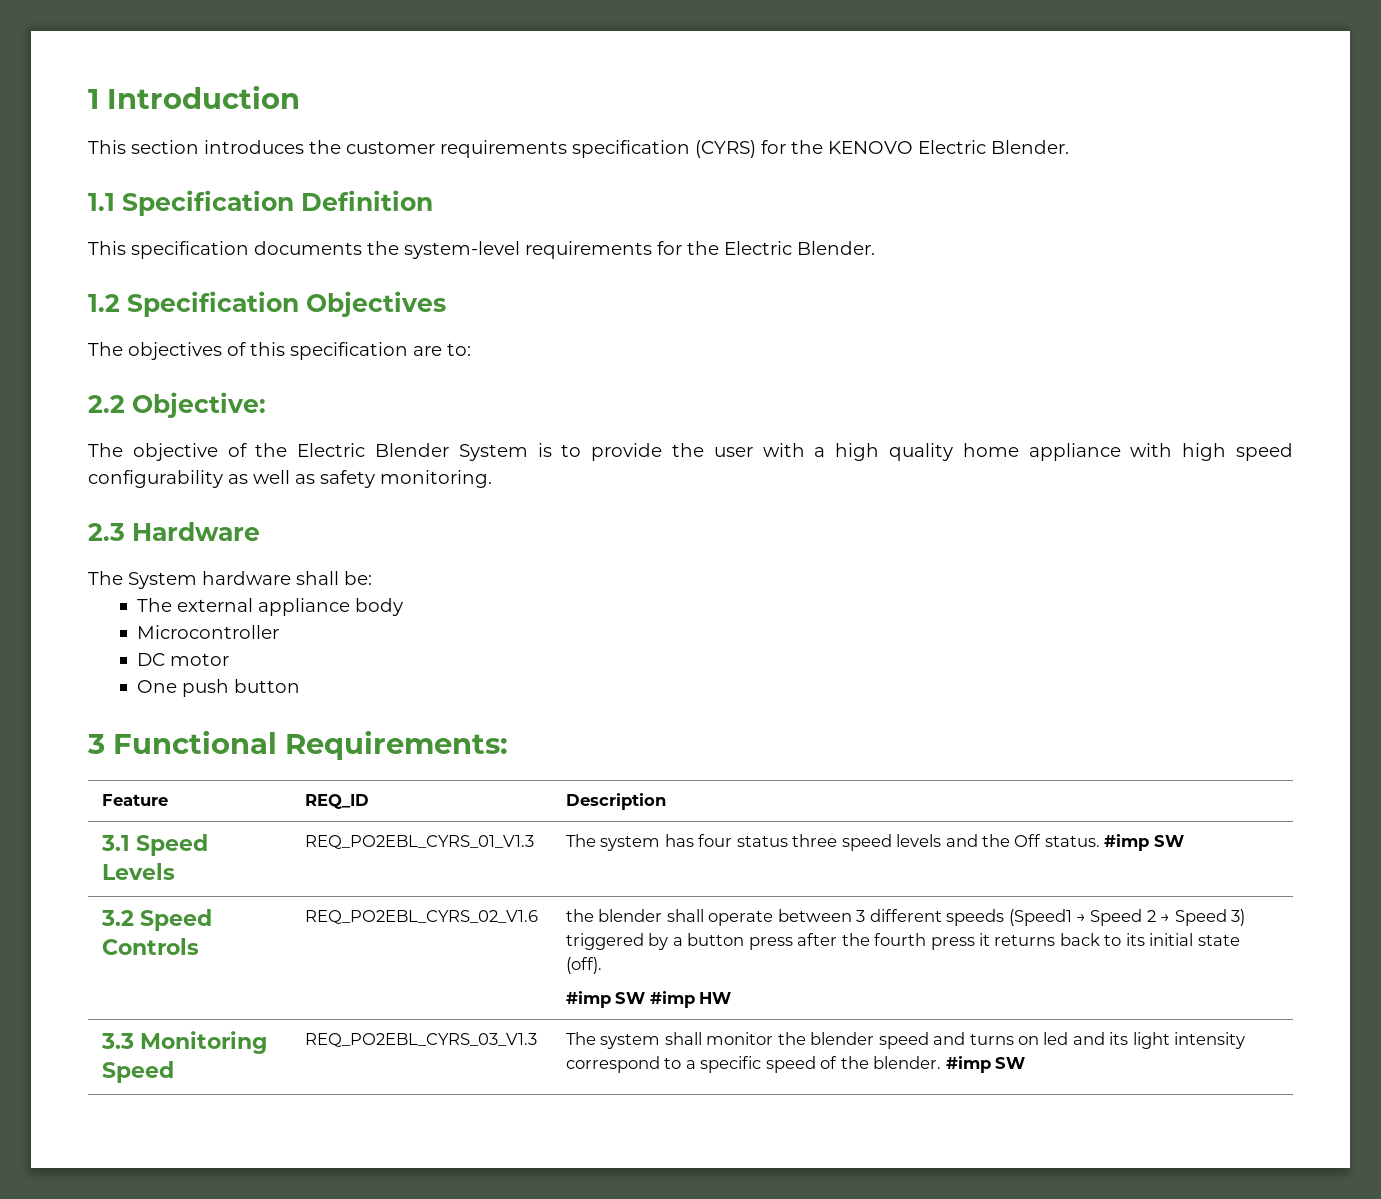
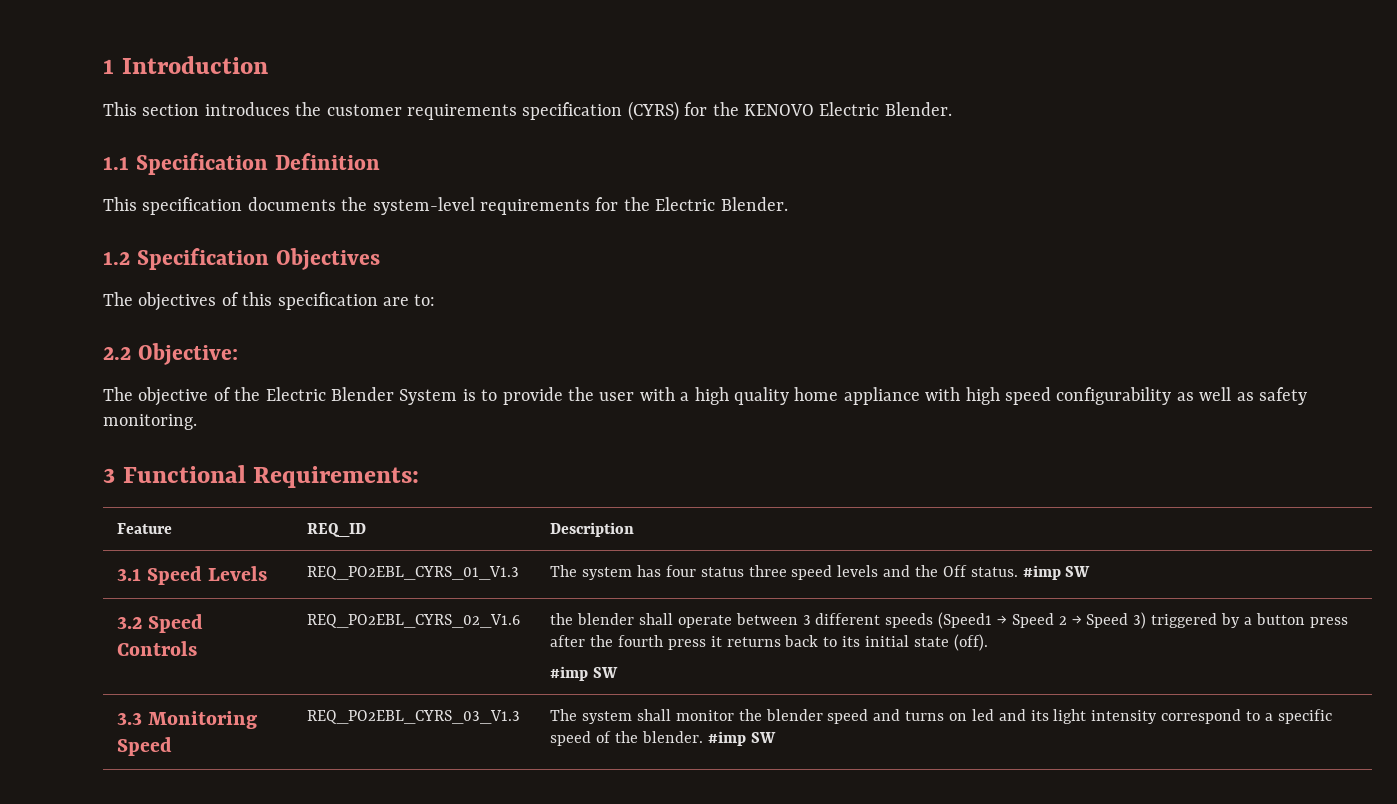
[88,522,260,541] [88,571,372,589] [136,598,403,616] [136,625,279,639] [136,653,229,666] [136,679,300,697] // 2.3 Hardware // The System hardware shall be: // The external appliance body // Microcontroller // DC motor // One push button -> (197, 422) none
[649,991,732,1008] #imp HW -> (619, 672) none

